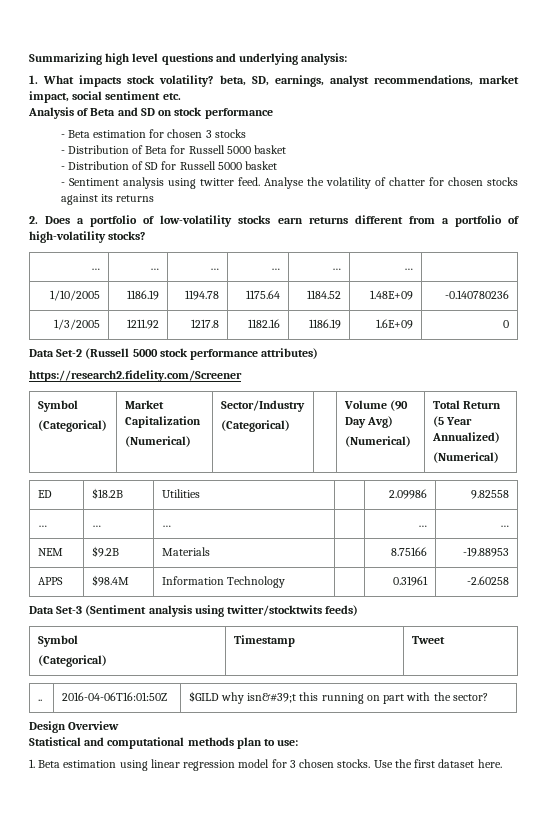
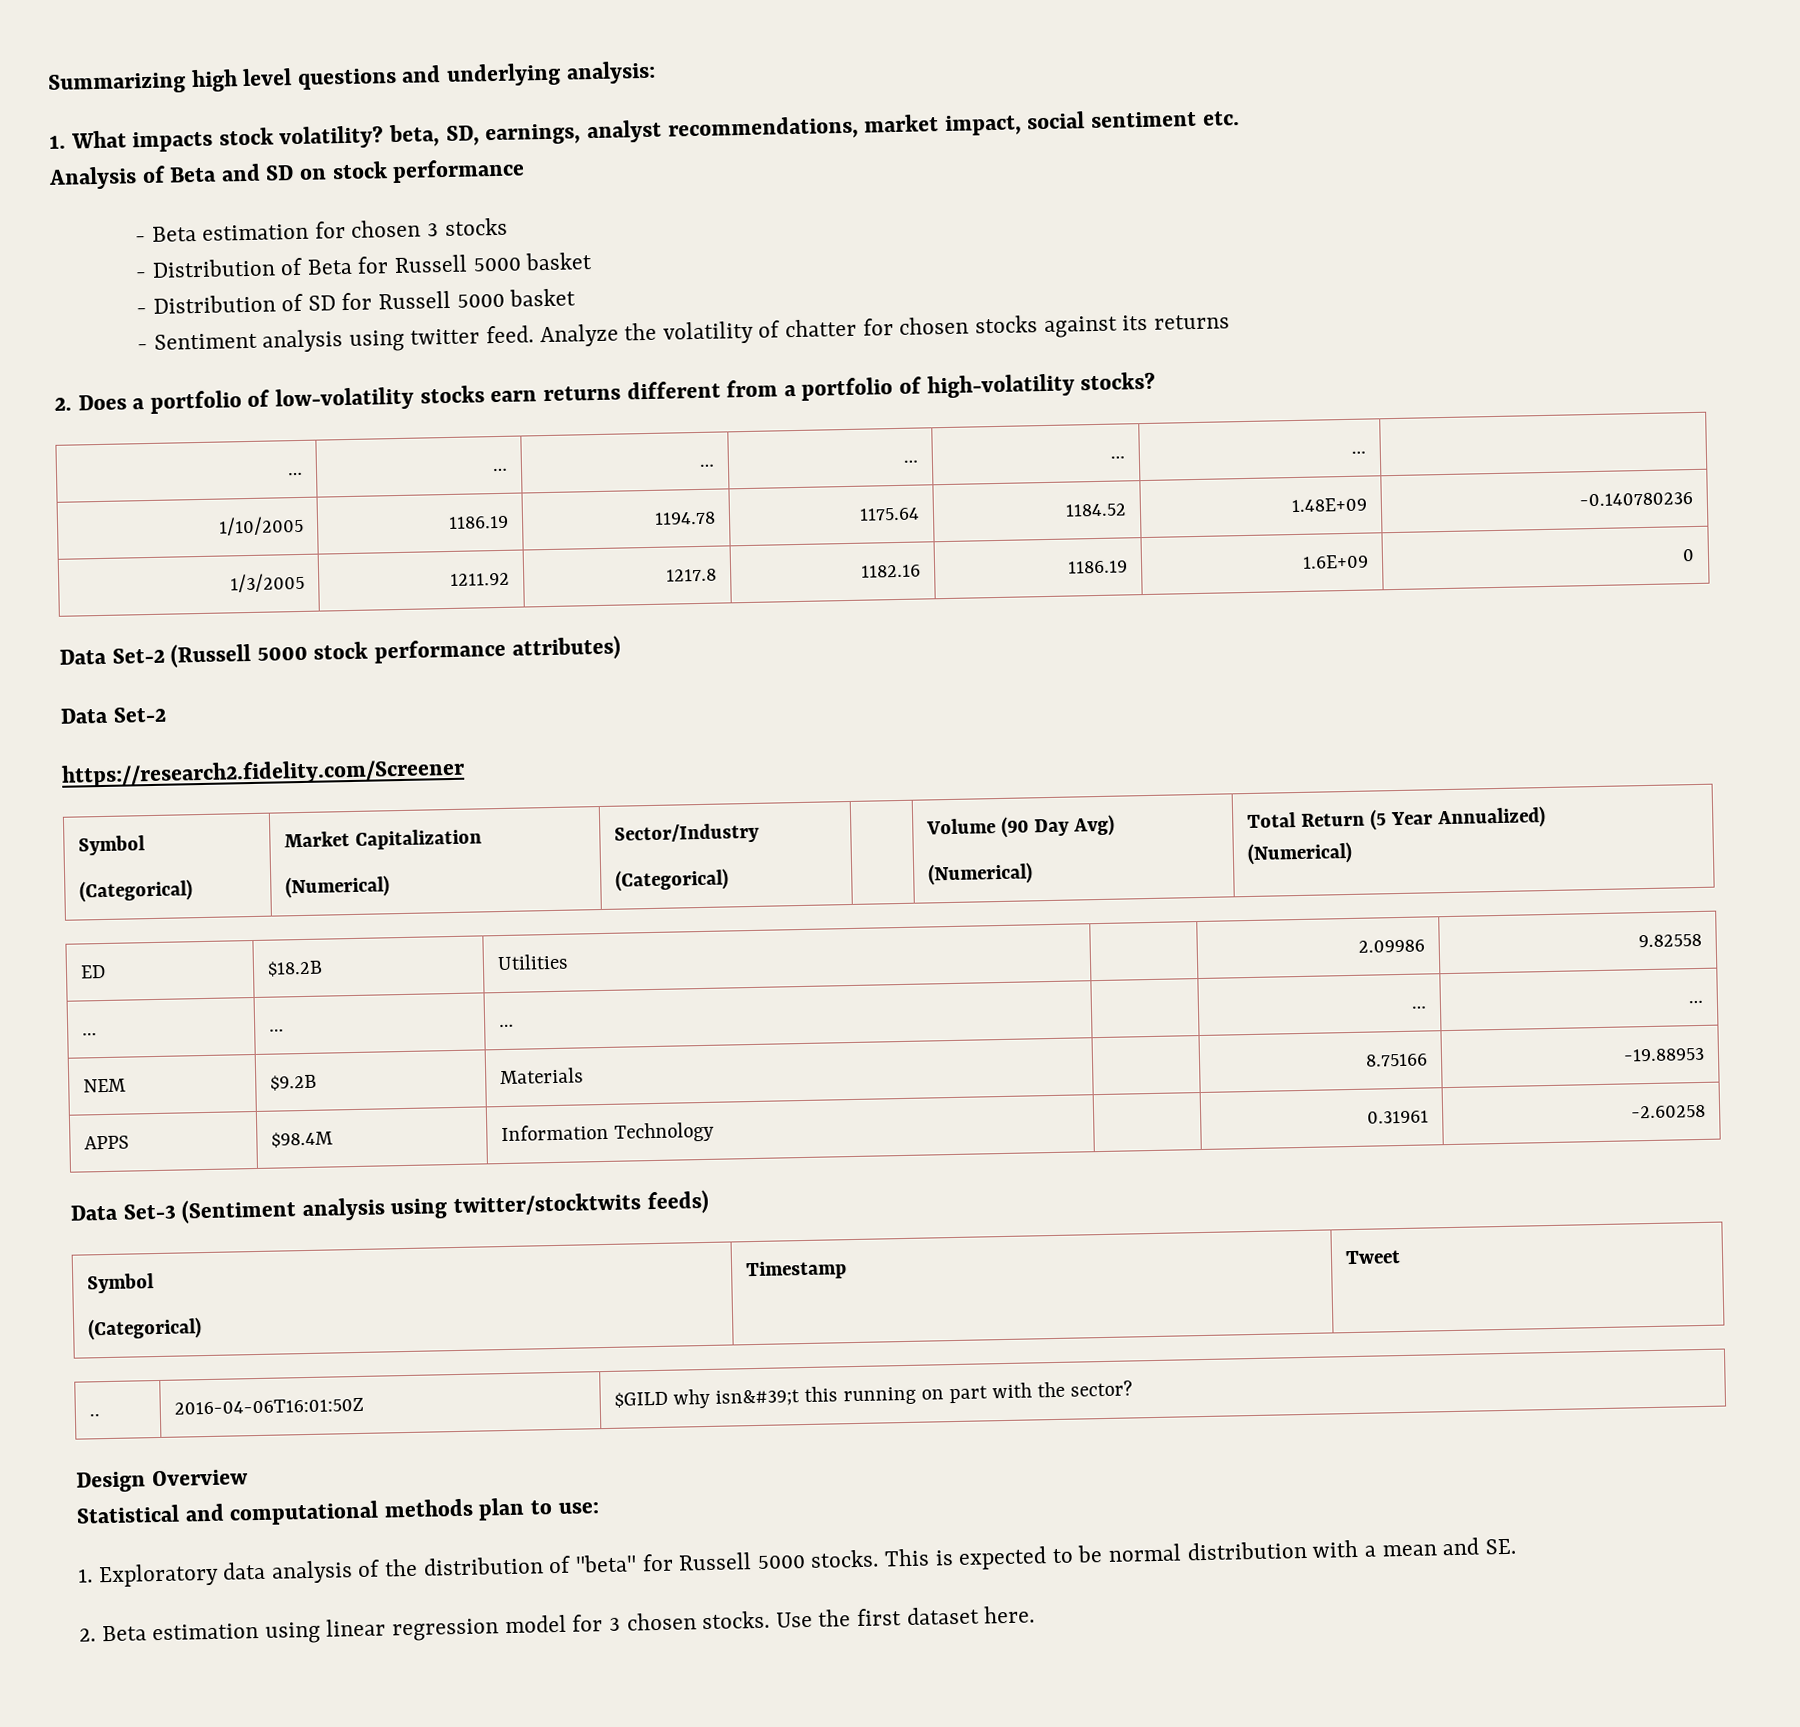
[263,177,304,189] Analyse -> [539,323,619,348] Analyze
(319, 353) none -> [60,706,167,724] // Data Set-2
(35, 763) none -> [97,1537,1516,1588] [79,1628,96,1642] Exploratory data analysis of the distribution of "beta" for Russell 5000 stocks. This is expected to be normal distribution with a mean and SE. // 2.

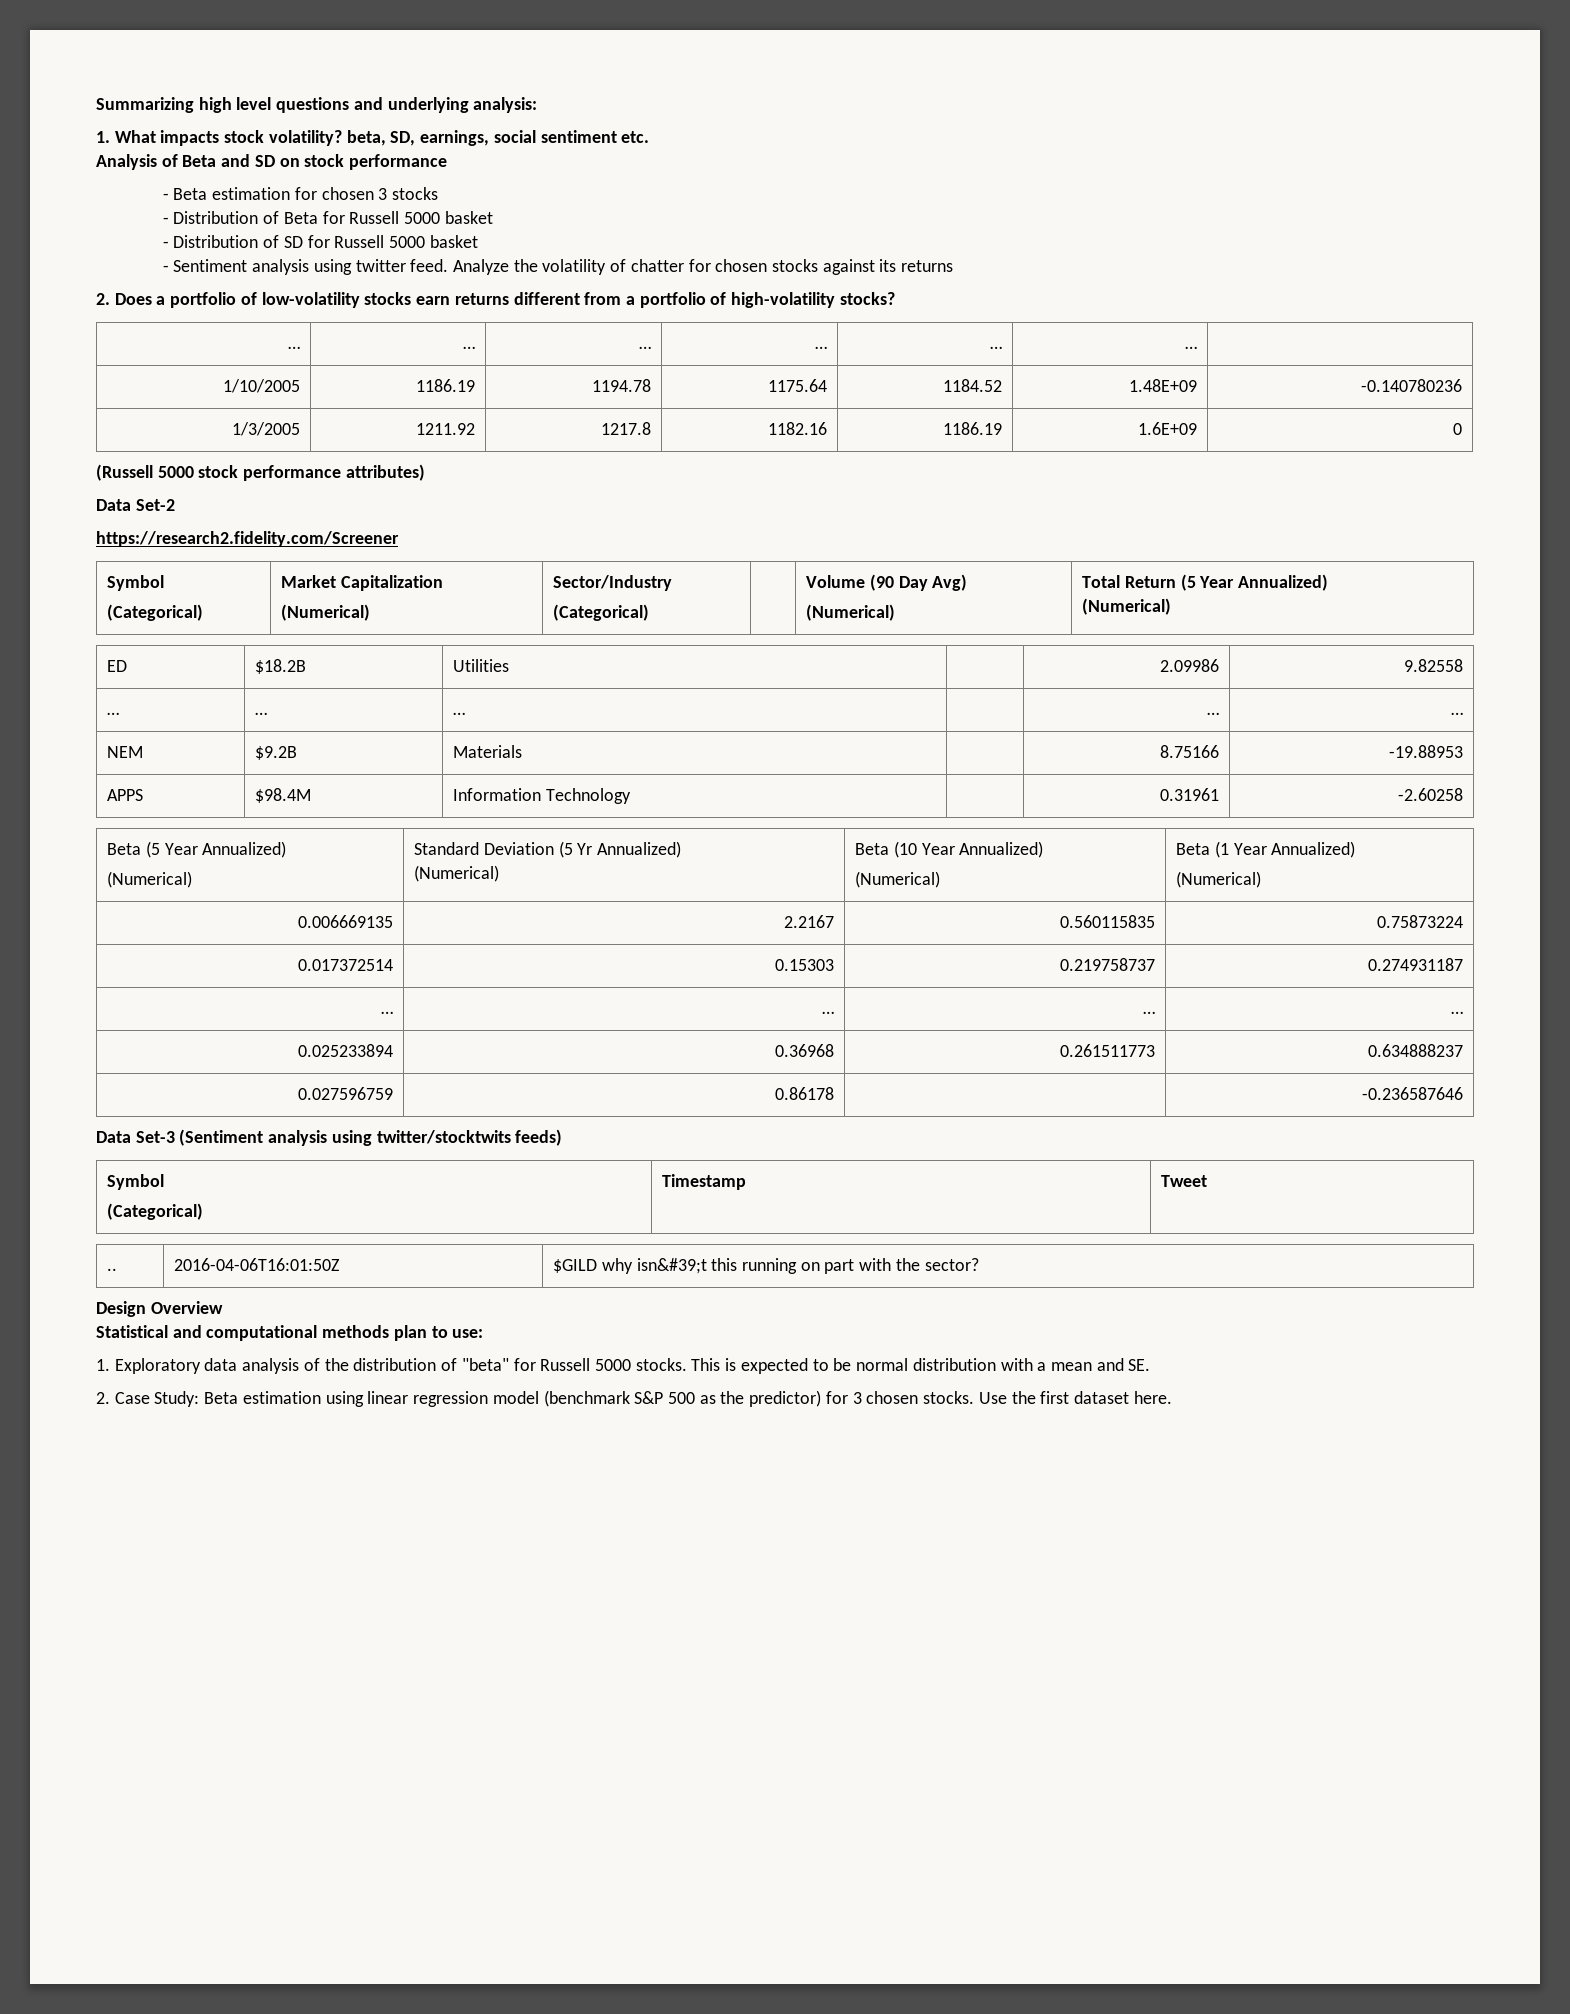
[586,114,1022,144] analyst recommendations, market impact, -> (490, 138) none
[59,647,165,665] Data Set-2 -> (1462, 429) none
(1706, 1111) none -> [107,841,287,858] [107,871,193,888] [414,841,682,858] [414,865,500,882] [855,841,1044,858] [855,871,941,888] [1176,841,1356,858] [1176,871,1262,888] [297,915,393,928] [783,915,834,928] [1059,915,1155,928] [1376,915,1463,928] [297,959,393,971] [774,959,834,971] [1059,958,1155,971] [1367,958,1463,971] [380,1011,393,1014] [821,1011,834,1014] [1142,1011,1155,1014] [1450,1011,1463,1014] [297,1044,393,1057] [774,1044,834,1057] [1059,1044,1155,1057] [1367,1044,1463,1057] [297,1087,393,1100] [774,1087,834,1100] [1361,1087,1463,1100] // Beta (5 Year Annualized) // (Numerical) | Standard Deviation (5 Yr Annualized) // (Numerical) | Beta (10 Year Annualized) // (Numerical) | Beta (1 Year Annualized) // (Numerical) // 0.006669135 | 2.2167 | 0.560115835 | 0.75873224 // 0.017372514 | 0.15303 | 0.219758737 | 0.274931187 // … | … | … | … // 0.025233894 | 0.36968 | 0.261511773 | 0.634888237 // 0.027596759 | 0.86178 | | -0.236587646
(96, 1635) none -> [114,1391,200,1407] Case Study:
(567, 1624) none -> [543,1390,822,1407] (benchmark S&P 500 as the predictor)

